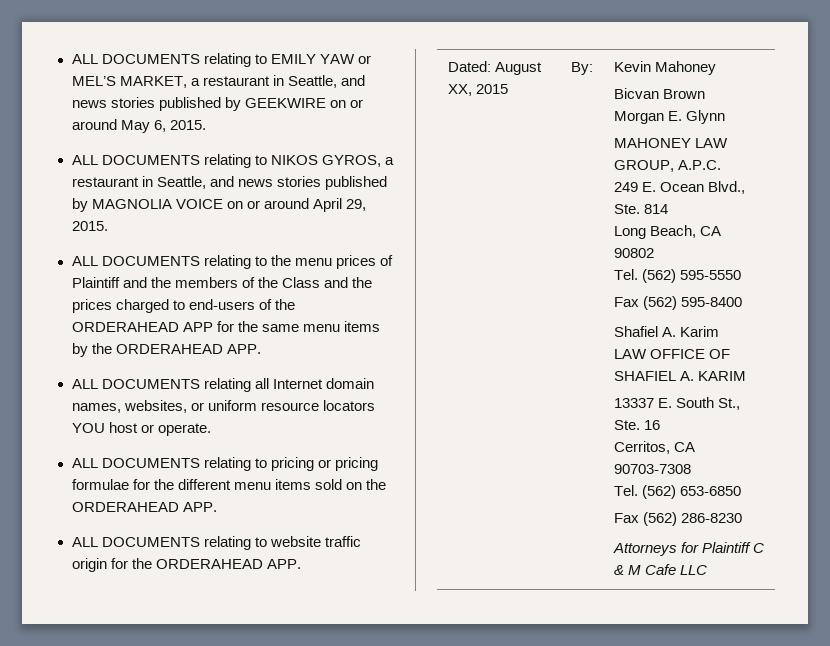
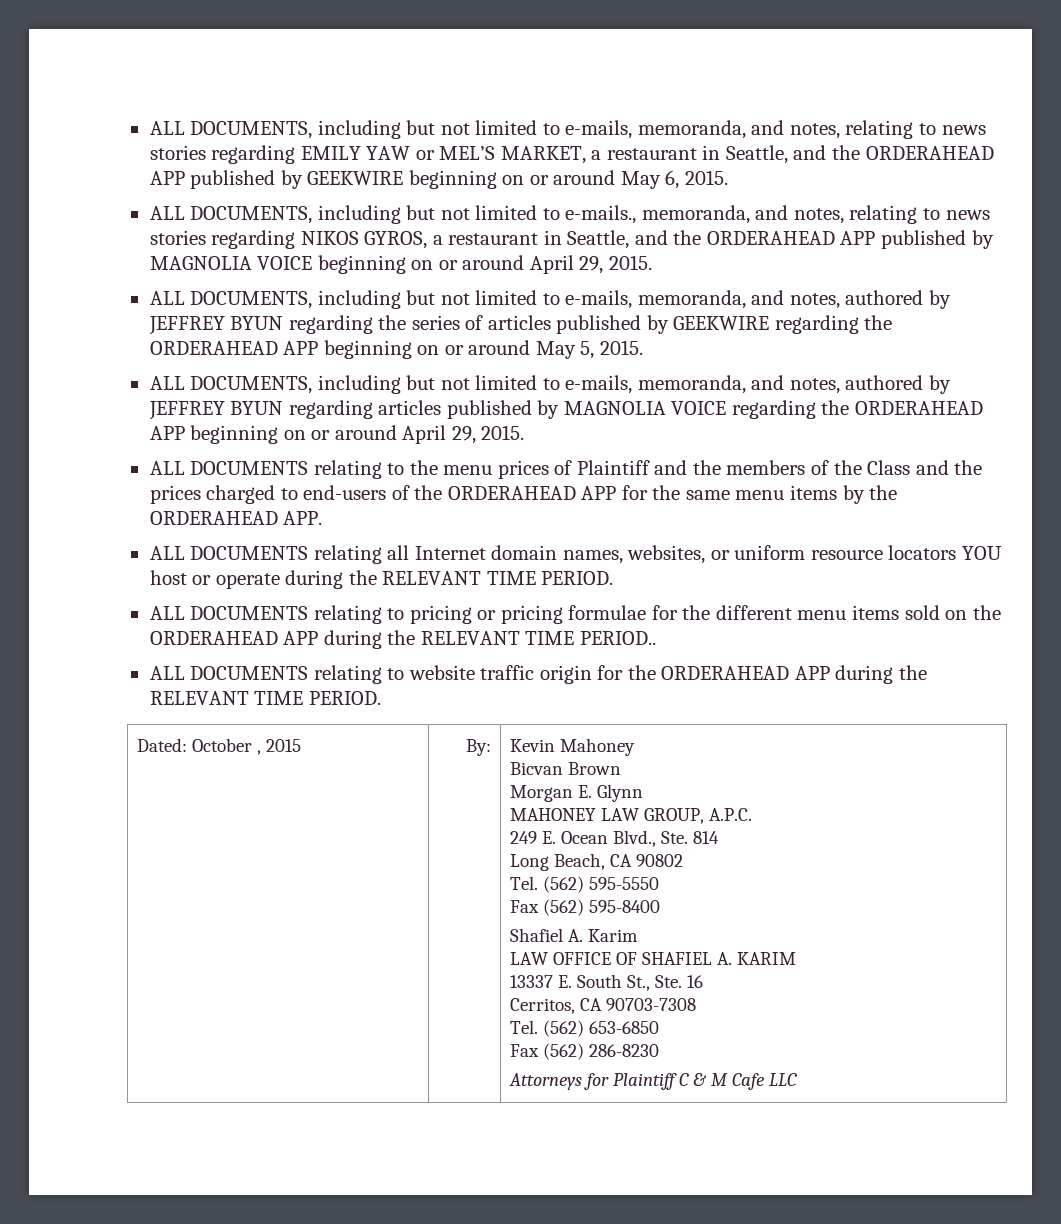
[71,53,267,67] ALL DOCUMENTS relating to -> [149,120,986,139] [149,145,296,164] ALL DOCUMENTS, including but not limited to e-mails, memoranda, and notes, relating to news stories regarding
[71,97,326,111] news stories published by GEEKWIRE -> [831,145,994,160] [149,170,497,189] the ORDERAHEAD APP published by GEEKWIRE beginning
[101,154,267,168] DOCUMENTS relating to -> [190,205,990,224] [149,230,296,249] DOCUMENTS, including but not limited to e-mails., memoranda, and notes, relating to news stories regarding
[237,176,387,190] [71,198,223,212] news stories published by MAGNOLIA VOICE -> [673,230,994,249] [149,255,652,274] [149,290,951,309] [148,315,893,335] [149,340,643,359] [149,375,951,394] [148,400,983,420] [149,425,279,444] the ORDERAHEAD APP published by MAGNOLIA VOICE beginning on or around April 29, 2015. // ALL DOCUMENTS, including but not limited to e-mails, memoranda, and notes, authored by JEFFREY BYUN regarding the series of articles published by GEEKWIRE regarding the ORDERAHEAD APP beginning on or around May 5, 2015. // ALL DOCUMENTS, including but not limited to e-mails, memoranda, and notes, authored by JEFFREY BYUN regarding articles published by MAGNOLIA VOICE regarding the ORDERAHEAD APP beginning
[157,423,211,436] operate. -> [215,570,614,589] operate during the RELEVANT TIME PERIOD.
[182,502,217,512] APP. -> [283,630,656,649] APP during the RELEVANT TIME PERIOD..
[266,559,301,569] APP. -> [794,665,927,684] [149,691,381,705] APP during the RELEVANT TIME PERIOD.
[494,62,542,75] [447,84,472,96] August XX, -> [191,738,261,755] October ,

